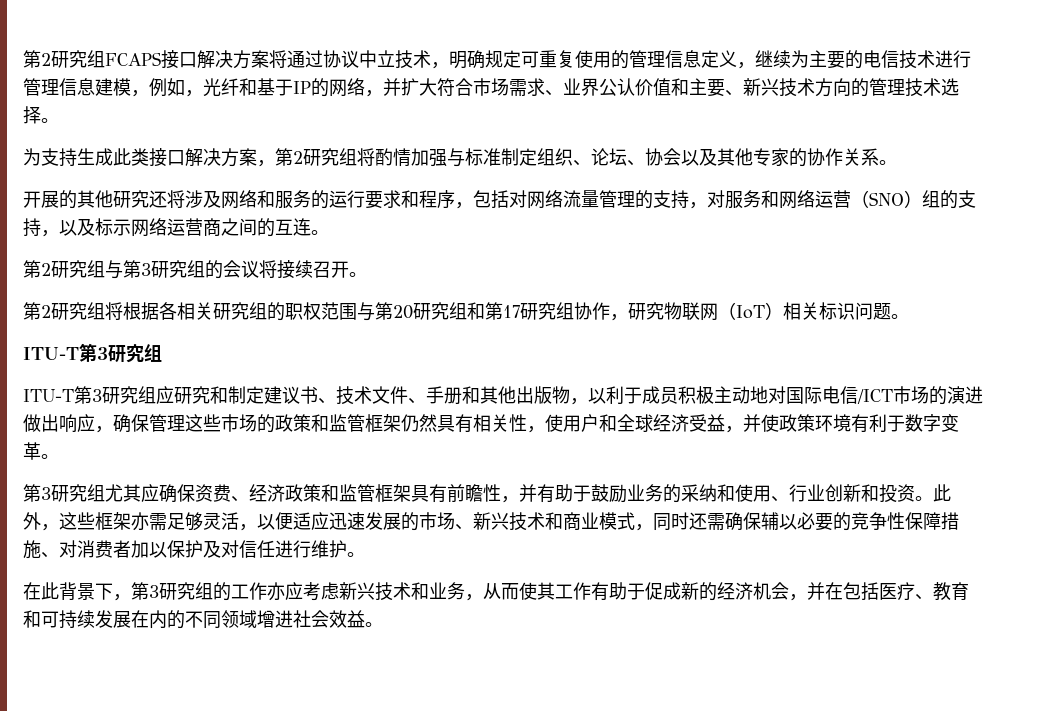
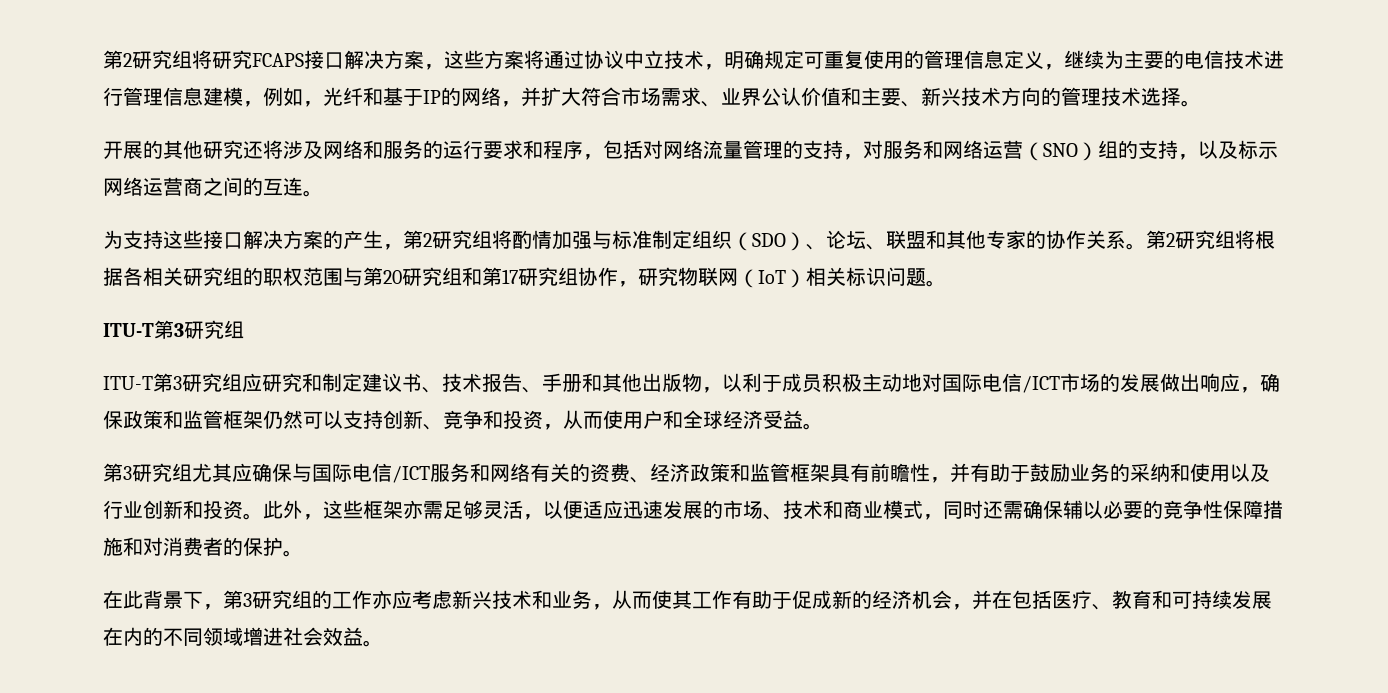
[23,50,105,68] 第2研究组 -> [103,50,252,69] 第2研究组将研究
(269, 59) none -> [424,50,524,70] ，这些方案
[23,148,897,167] // 为支持生成此类接口解决方案，第2研究组将酌情加强与标准制定组织、论坛、协会以及其他专家的协作关系。 -> (1201, 103) none
[23,260,367,279] 第2研究组与第3研究组的会议将接续召开。 // -> [103,230,1146,251] 为支持这些接口解决方案的产生，第2研究组将酌情加强与标准制定组织（SDO）、论坛、联盟和其他专家的协作关系。
[372,386,408,404] 文件 -> [482,373,522,392] 报告
[947,386,983,404] 演进 -> [1120,373,1160,392] 发展
[149,414,275,433] 管理这些市场的 -> (123, 419) none
[437,414,545,433] 具有相关性， -> [303,410,603,430] 可以支持创新、竞争和投资，从而
[725,414,959,433] [23,442,41,460] ，并使政策环境有利于数字变革 -> (803, 419) none
(195, 493) none -> [292,463,590,483] 与国际电信/ICT服务和网络有关的
[771,496,789,502] 、 -> [1230,463,1270,482] 以及
[473,512,509,530] 新兴 -> (783, 517) none
[41,552,59,558] 、 -> [123,537,143,556] 和
[131,540,329,558] 加以保护及对信任进行维 -> [223,537,263,556] 的保

